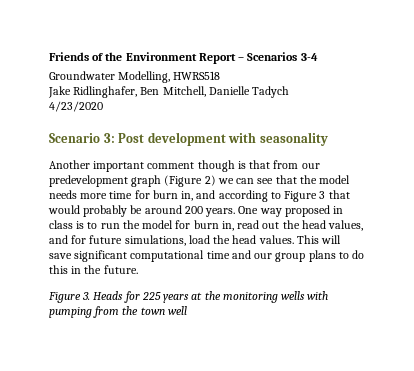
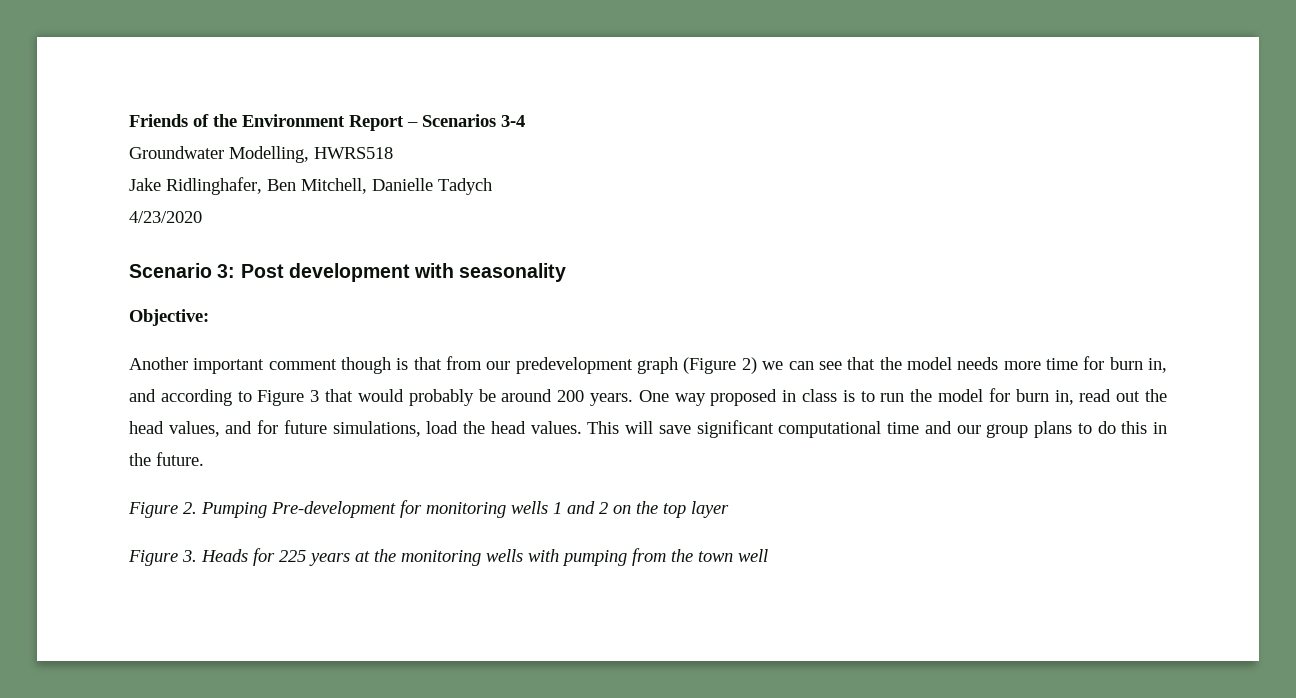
(328, 139) none -> [129,309,209,326] // Objective:
(138, 269) none -> [128,500,729,518] // Figure 2. Pumping Pre-development for monitoring wells 1 and 2 on the top layer

